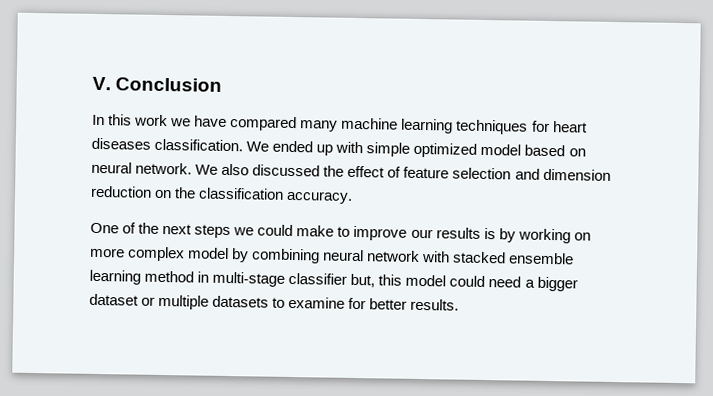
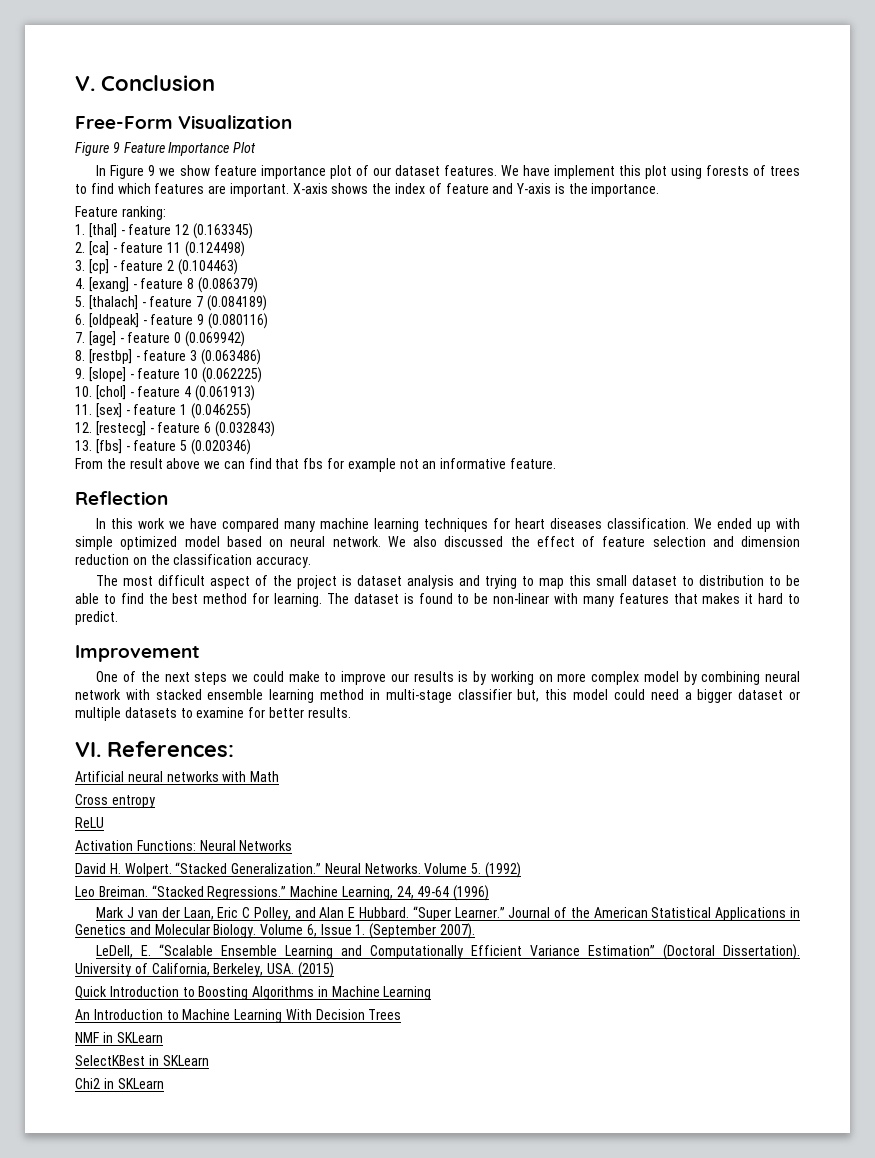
(223, 84) none -> [75,115,293,129] [75,142,257,156] [96,165,800,179] [75,183,660,197] [75,206,166,220] [75,223,253,239] [75,241,245,257] [75,259,238,275] [75,277,258,293] [75,295,267,311] [75,313,268,329] [75,331,245,347] [75,349,261,365] [75,367,262,383] [75,385,255,401] [75,403,251,419] [75,421,275,437] [75,439,251,455] [75,458,556,472] [75,491,168,505] // Free-Form Visualization // Figure 9 Feature Importance Plot // In Figure 9 we show feature importance plot of our dataset features. We have implement this plot using forests of trees to find which features are important. X-axis shows the index of feature and Y-axis is the importance. // Feature ranking: // 1. [thal] - feature 12 (0.163345) // 2. [ca] - feature 11 (0.124498) // 3. [cp] - feature 2 (0.104463) // 4. [exang] - feature 8 (0.086379) // 5. [thalach] - feature 7 (0.084189) // 6. [oldpeak] - feature 9 (0.080116) // 7. [age] - feature 0 (0.069942) // 8. [restbp] - feature 3 (0.063486) // 9. [slope] - feature 10 (0.062225) // 10. [chol] - feature 4 (0.061913) // 11. [sex] - feature 1 (0.046255) // 12. [restecg] - feature 6 (0.032843) // 13. [fbs] - feature 5 (0.020346) // From the result above we can find that fbs for example not an informative feature. // Reflection
(354, 197) none -> [96,575,801,589] [75,593,801,607] [75,611,118,625] [75,645,200,662] // The most difficult aspect of the project is dataset analysis and trying to map this small dataset to distribution to be able to find the best method for learning. The dataset is found to be non-linear with many features that makes it hard to predict. // Improvement
(460, 304) none -> [75,741,234,757] [75,771,280,782] [75,794,155,808] [75,817,104,828] [75,840,293,851] [75,862,522,878] [75,885,490,901] [96,906,800,921] [75,923,476,939] [96,944,801,960] [75,962,334,978] [75,986,432,1000] [75,1009,402,1023] [75,1032,163,1043] [75,1055,209,1066] [75,1078,164,1089] // VI. References: // Artificial neural networks with Math // Cross entropy // ReLU // Activation Functions: Neural Networks // David H. Wolpert. “Stacked Generalization.” Neural Networks. Volume 5. (1992) // Leo Breiman. “Stacked Regressions.” Machine Learning, 24, 49-64 (1996) // Mark J van der Laan, Eric C Polley, and Alan E Hubbard. “Super Learner.” Journal of the American Statistical Applications in Genetics and Molecular Biology. Volume 6, Issue 1. (September 2007). // LeDell, E. “Scalable Ensemble Learning and Computationally Efficient Variance Estimation” (Doctoral Dissertation). University of California, Berkeley, USA. (2015) // Quick Introduction to Boosting Algorithms in Machine Learning // An Introduction to Machine Learning With Decision Trees // NMF in SKLearn // SelectKBest in SKLearn // Chi2 in SKLearn

